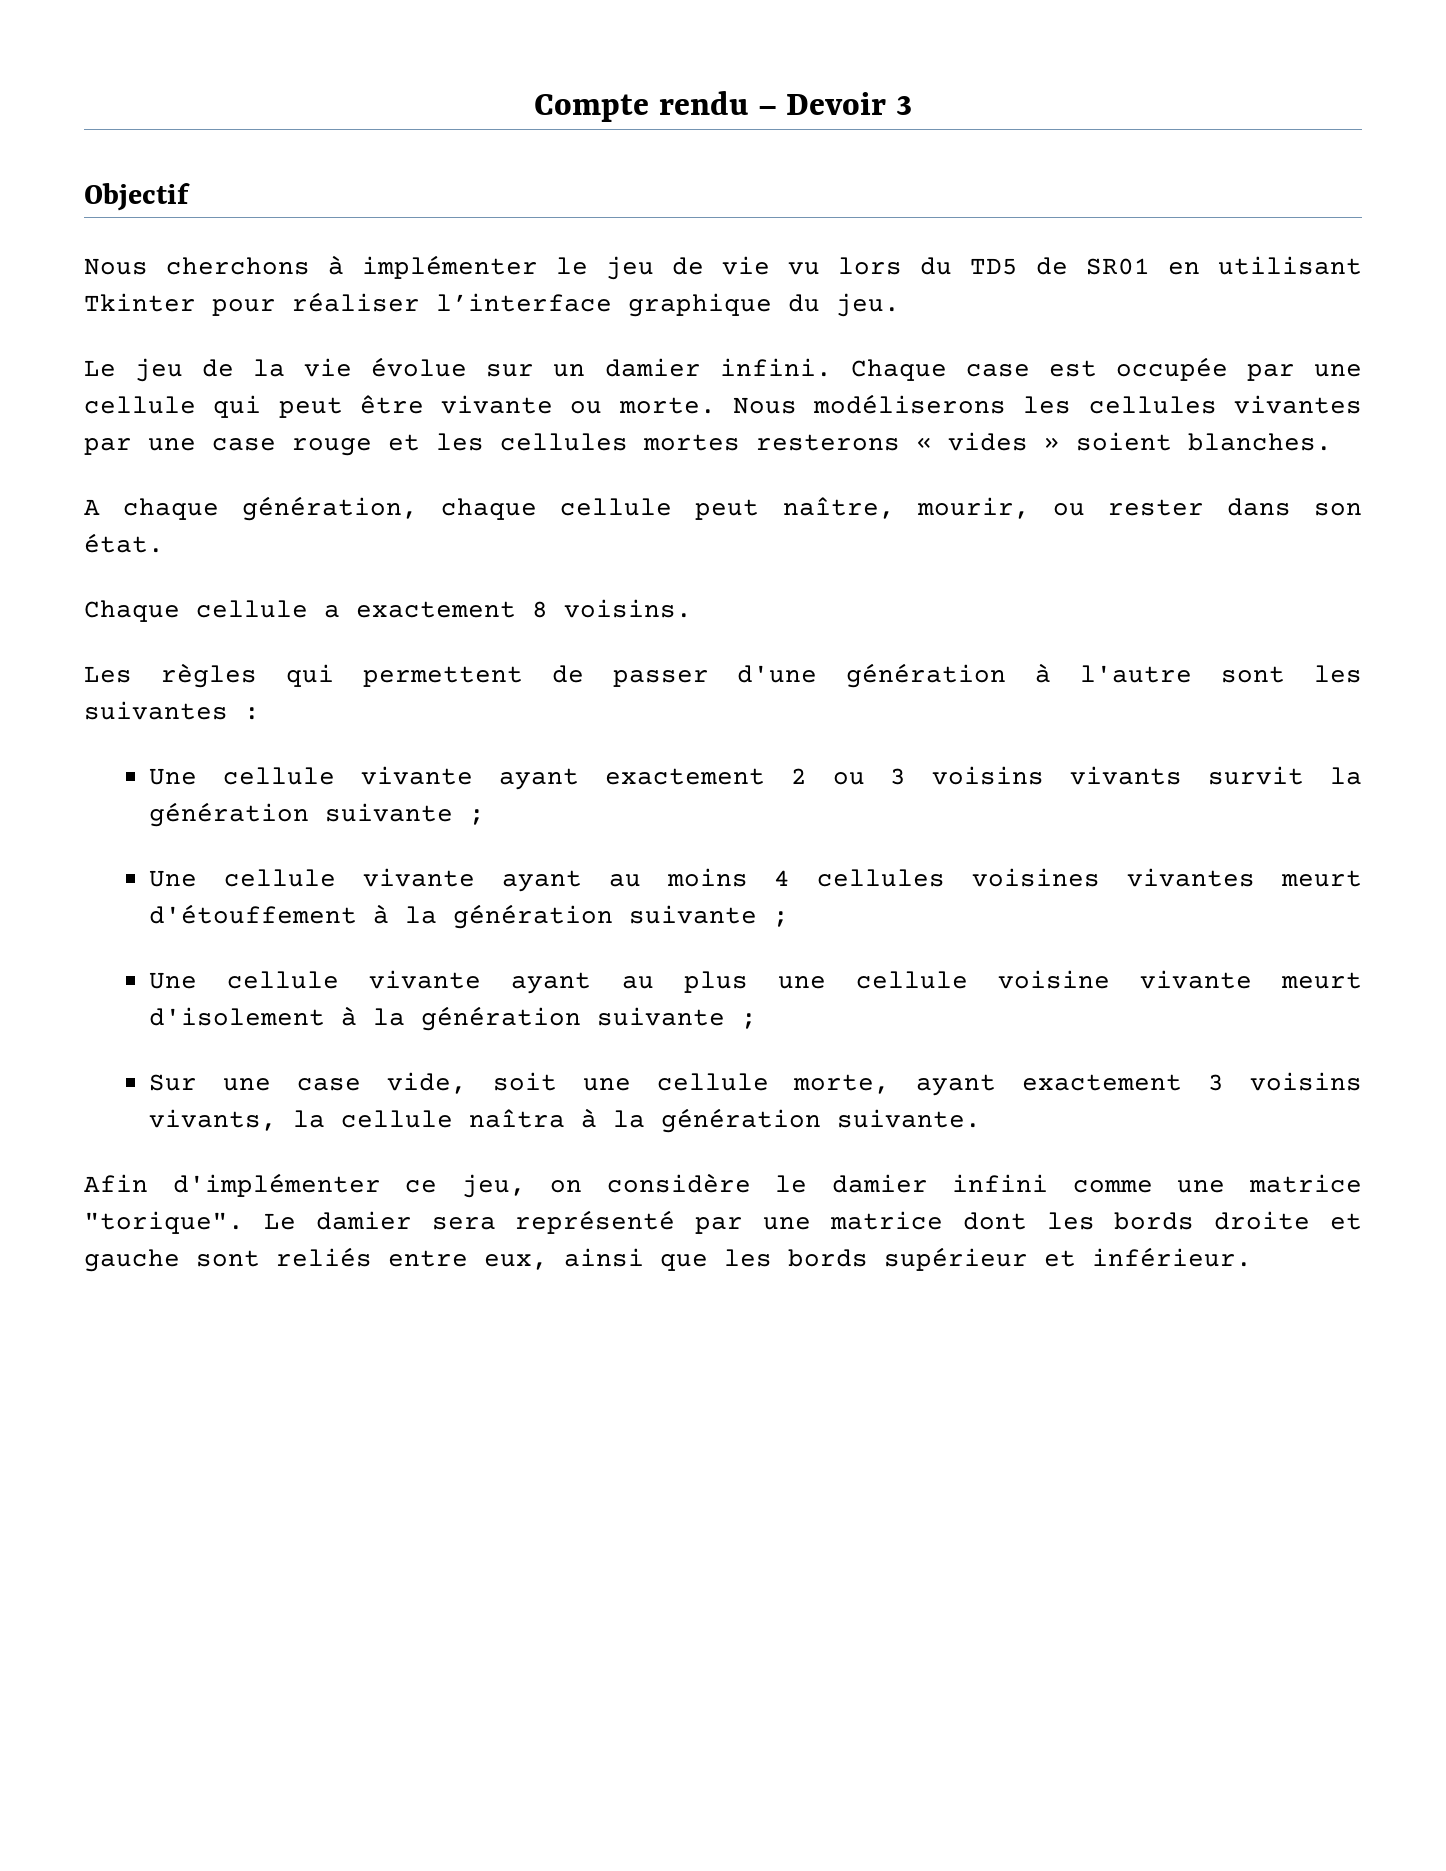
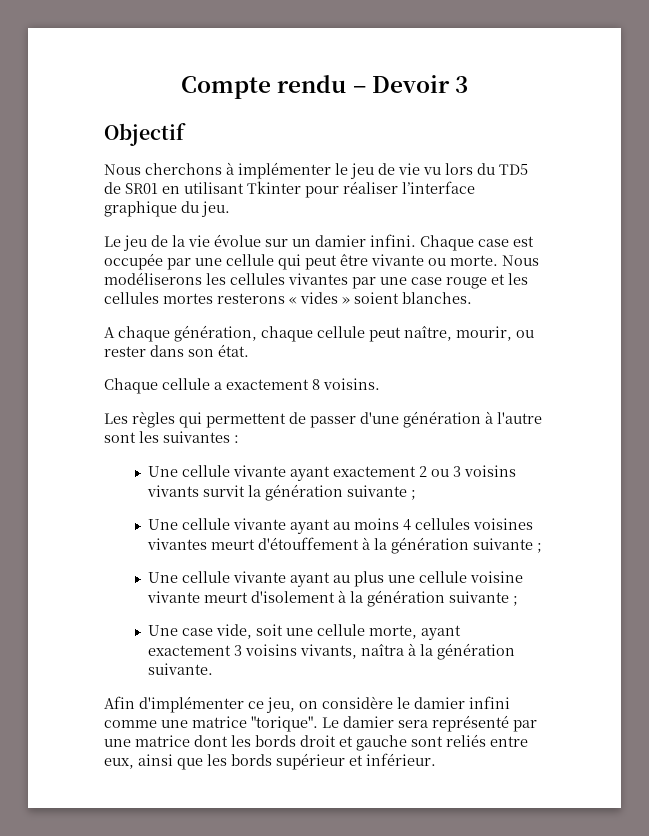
[149,1074,272,1091] Sur une -> [148,625,179,636] Une
[293,1110,454,1128] la cellule -> (358, 651) none
[1214,1211,1311,1230] droite -> [300,735,336,747] droit

